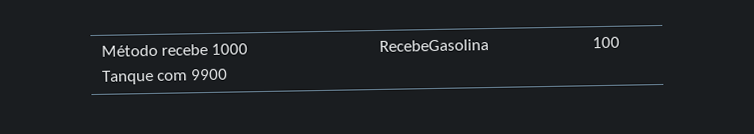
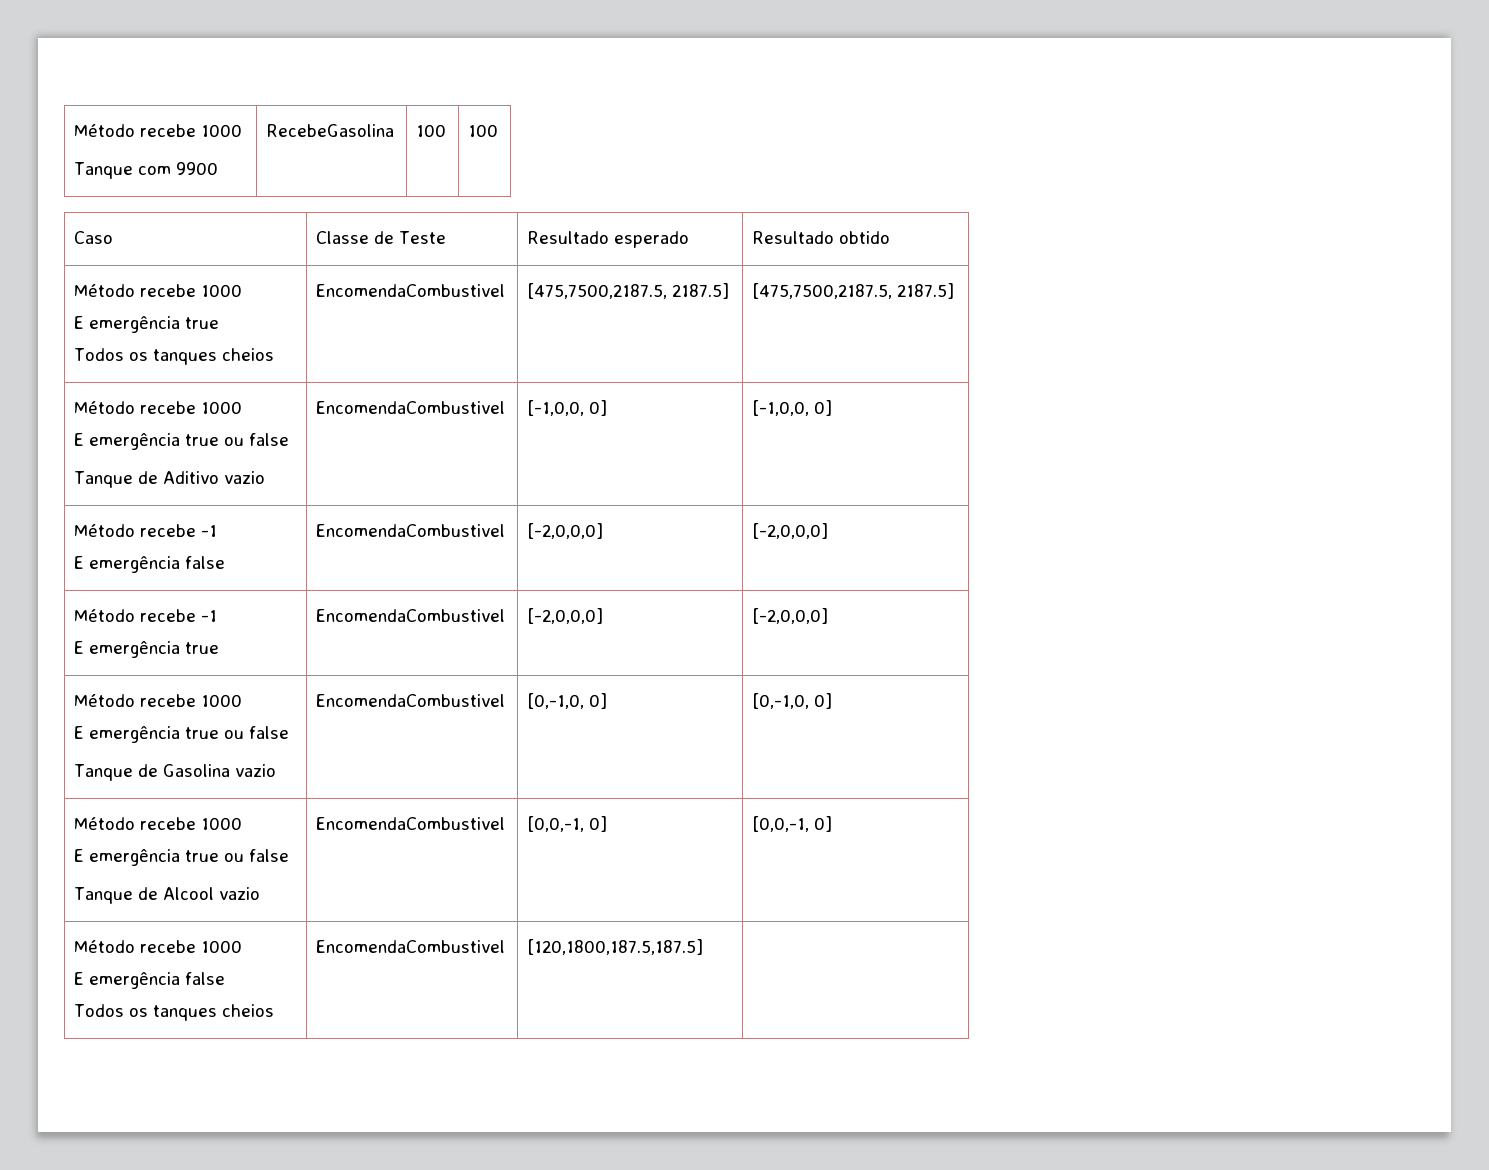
(620, 42) none -> [468,124,499,137] [74,231,114,244] [316,231,447,244] [527,231,690,248] [752,231,891,244] [74,284,243,297] [74,316,220,333] [74,348,275,365] [316,284,506,297] [527,283,730,299] [752,283,955,299] [74,401,243,414] [74,433,290,450] [74,471,266,488] [316,401,506,414] [527,400,608,416] [752,400,833,416] [74,524,218,537] [74,556,226,573] [316,524,506,537] [527,523,604,539] [752,523,829,539] [74,609,218,622] [74,641,220,658] [316,609,506,622] [527,608,604,624] [752,608,829,624] [74,694,243,707] [74,726,290,743] [74,764,277,781] [316,694,506,707] [527,693,608,709] [752,693,833,709] [74,817,243,830] [74,849,290,866] [74,887,261,904] [316,817,506,830] [527,816,608,832] [752,816,833,832] [74,940,243,953] [74,972,226,989] [74,1004,275,1021] [316,940,506,953] [527,939,704,955] | 100 // Caso | Classe de Teste | Resultado esperado | Resultado obtido // Método recebe 1000 // E emergência true // Todos os tanques cheios | EncomendaCombustivel | [475,7500,2187.5, 2187.5] | [475,7500,2187.5, 2187.5] // Método recebe 1000 // E emergência true ou false // Tanque de Aditivo vazio | EncomendaCombustivel | [-1,0,0, 0] | [-1,0,0, 0] // Método recebe -1 // E emergência false | EncomendaCombustivel | [-2,0,0,0] | [-2,0,0,0] // Método recebe -1 // E emergência true | EncomendaCombustivel | [-2,0,0,0] | [-2,0,0,0] // Método recebe 1000 // E emergência true ou false // Tanque de Gasolina vazio | EncomendaCombustivel | [0,-1,0, 0] | [0,-1,0, 0] // Método recebe 1000 // E emergência true ou false // Tanque de Alcool vazio | EncomendaCombustivel | [0,0,-1, 0] | [0,0,-1, 0] // Método recebe 1000 // E emergência false // Todos os tanques cheios | EncomendaCombustivel | [120,1800,187.5,187.5] |

